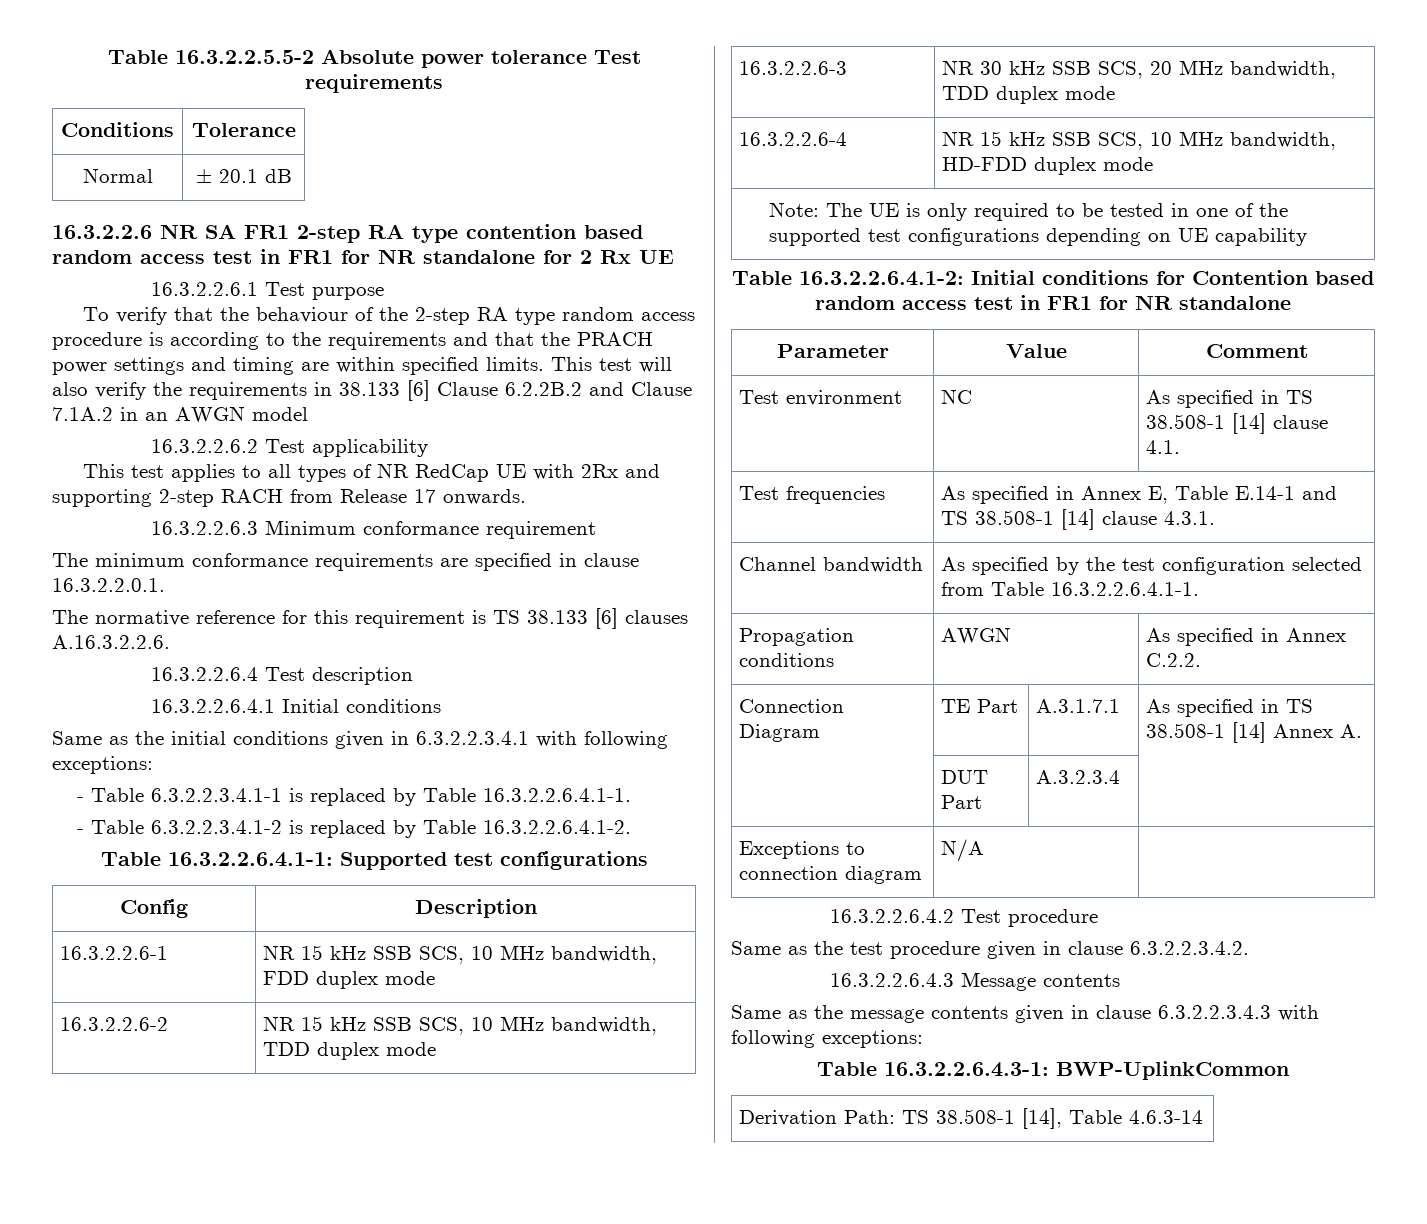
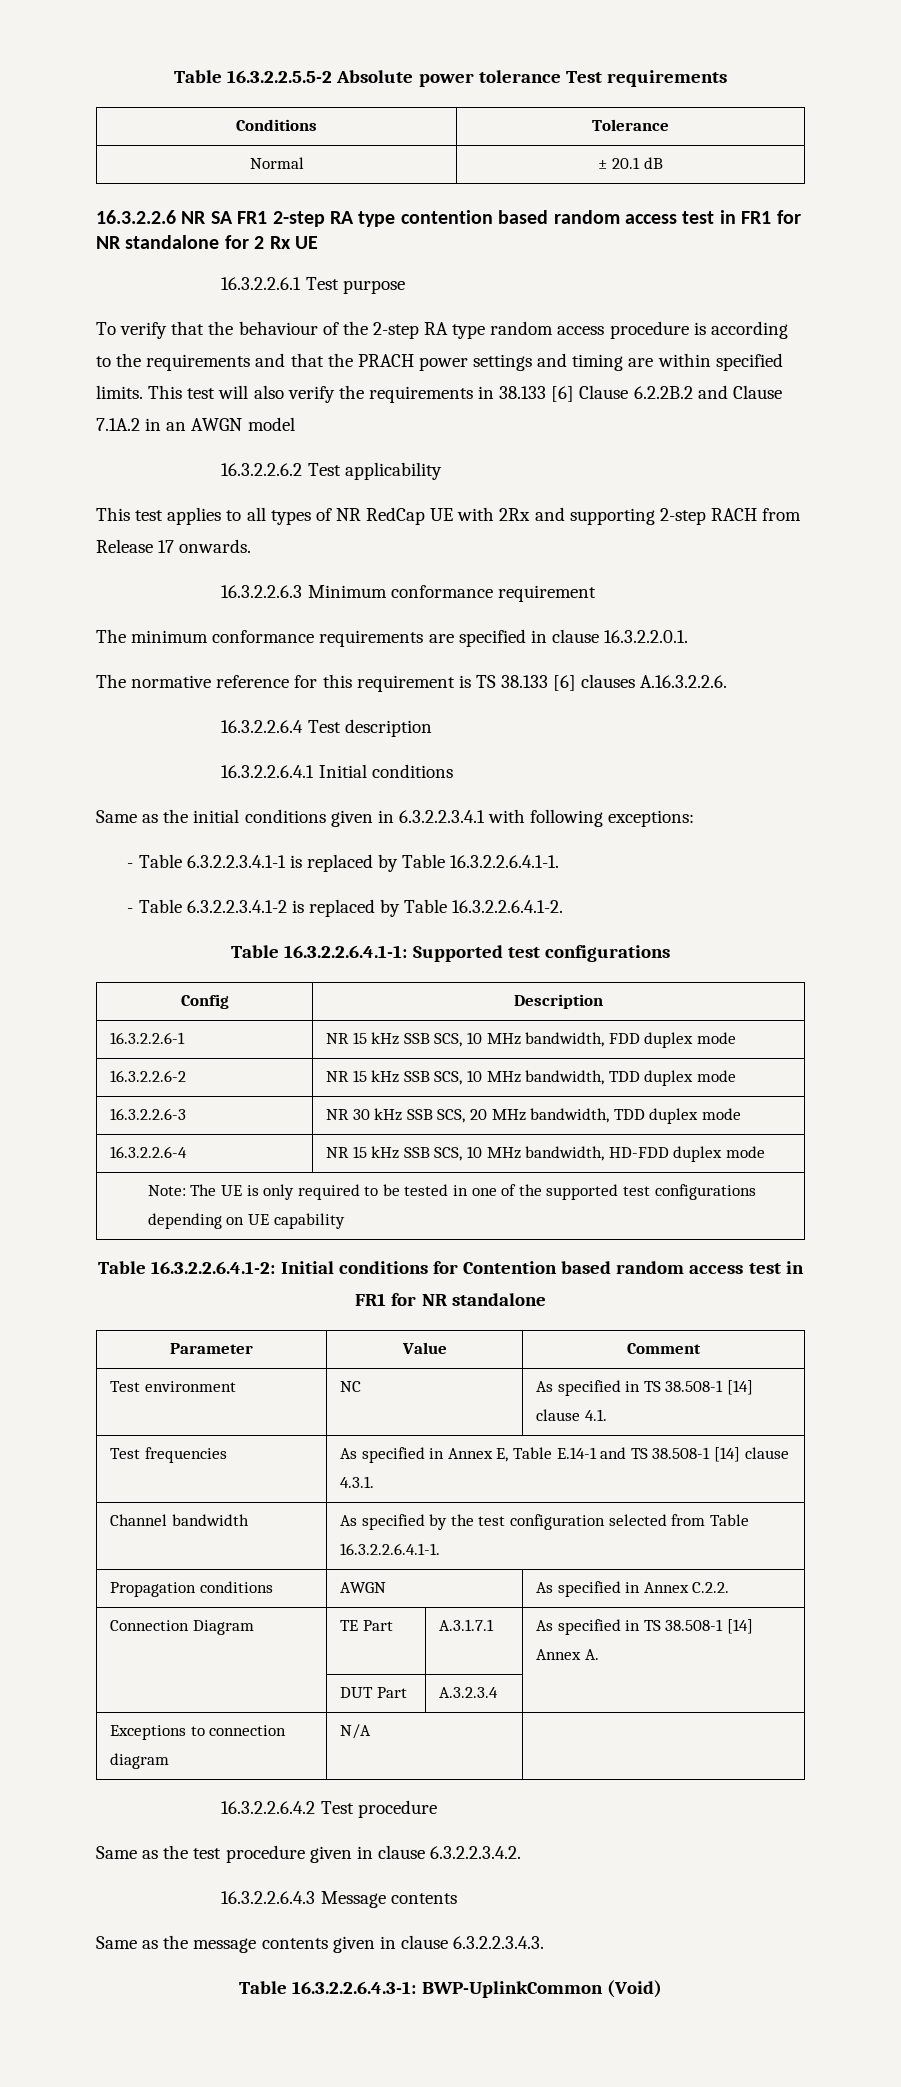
[1158,1005,1319,1021] [731,1030,923,1048] 6.3.2.2.3.4.3 with following exceptions: -> [453,1936,545,1949] 6.3.2.2.3.4.3.
[739,1108,1204,1129] // Derivation Path: TS 38.508-1 [14], Table 4.6.3-14 -> [606,1980,662,1998] (Void)

